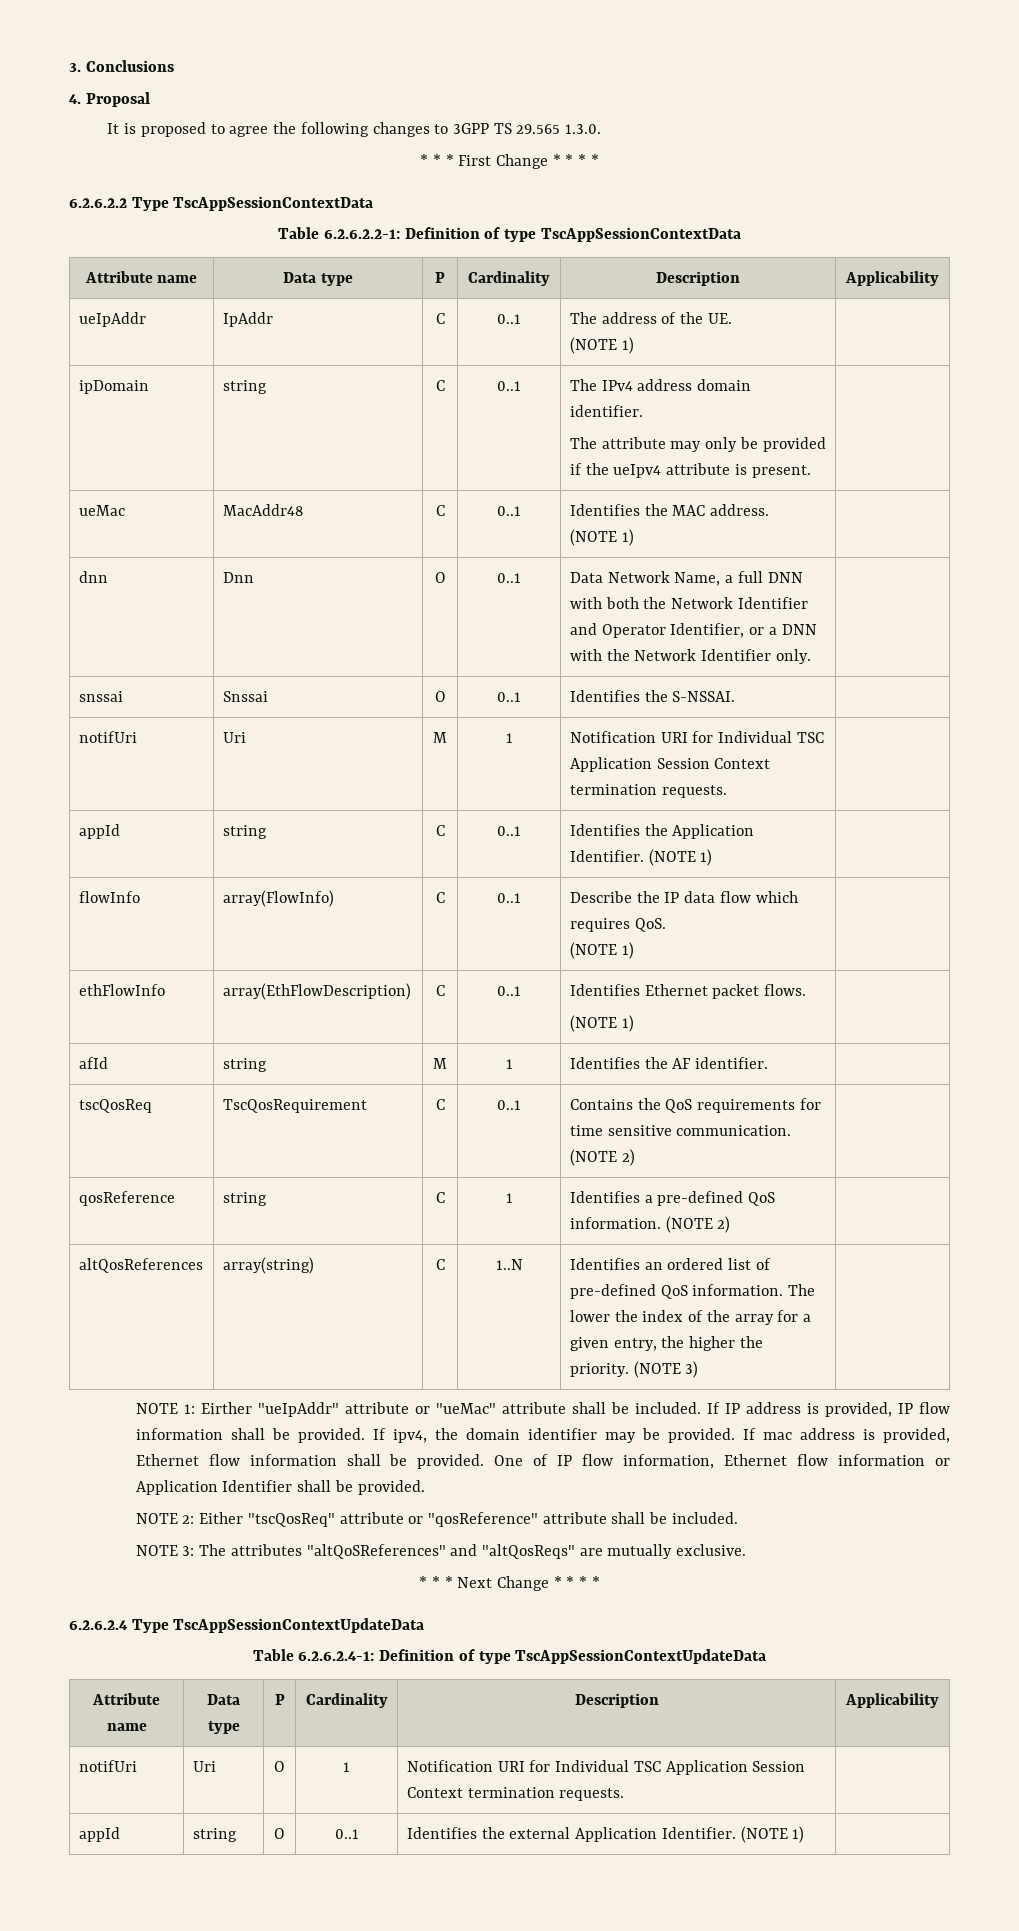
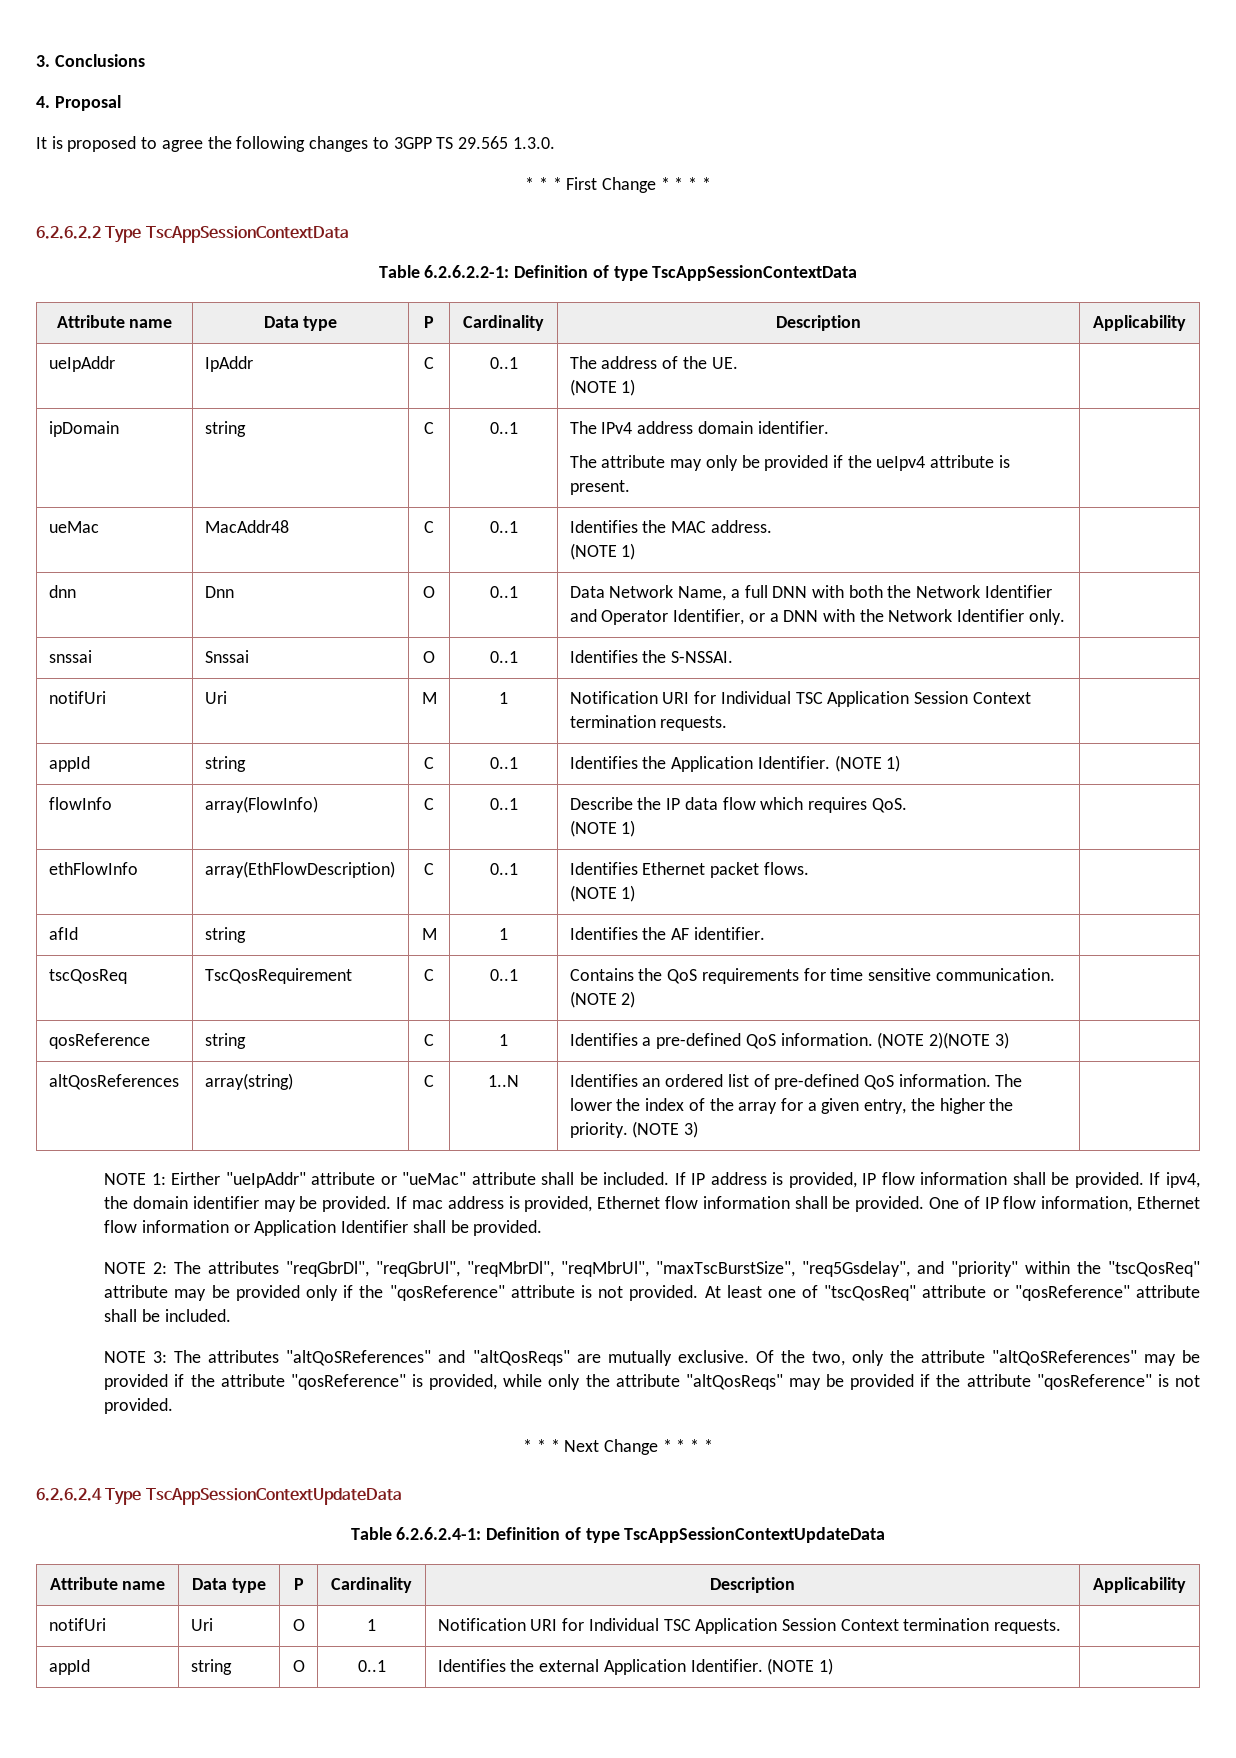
[717,1216,731,1233] 2) -> [929,1032,1009,1049] 2)(NOTE 3)
[199,1512,244,1524] Either -> [174,1261,1200,1277] [104,1285,819,1301] The attributes "reqGbrDl", "reqGbrUl", "reqMbrDl", "reqMbrUl", "maxTscBurstSize", "req5Gsdelay", and "priority" within the "tscQosReq" attribute may be provided only if the "qosReference" attribute is not provided. At least one of
(747, 1550) none -> [755,1350,1200,1366] [104,1374,1201,1390] [104,1398,174,1414] Of the two, only the attribute "altQoSReferences" may be provided if the attribute "qosReference" is provided, while only the attribute "altQosReqs" may be provided if the attribute "qosReference" is not provided.

